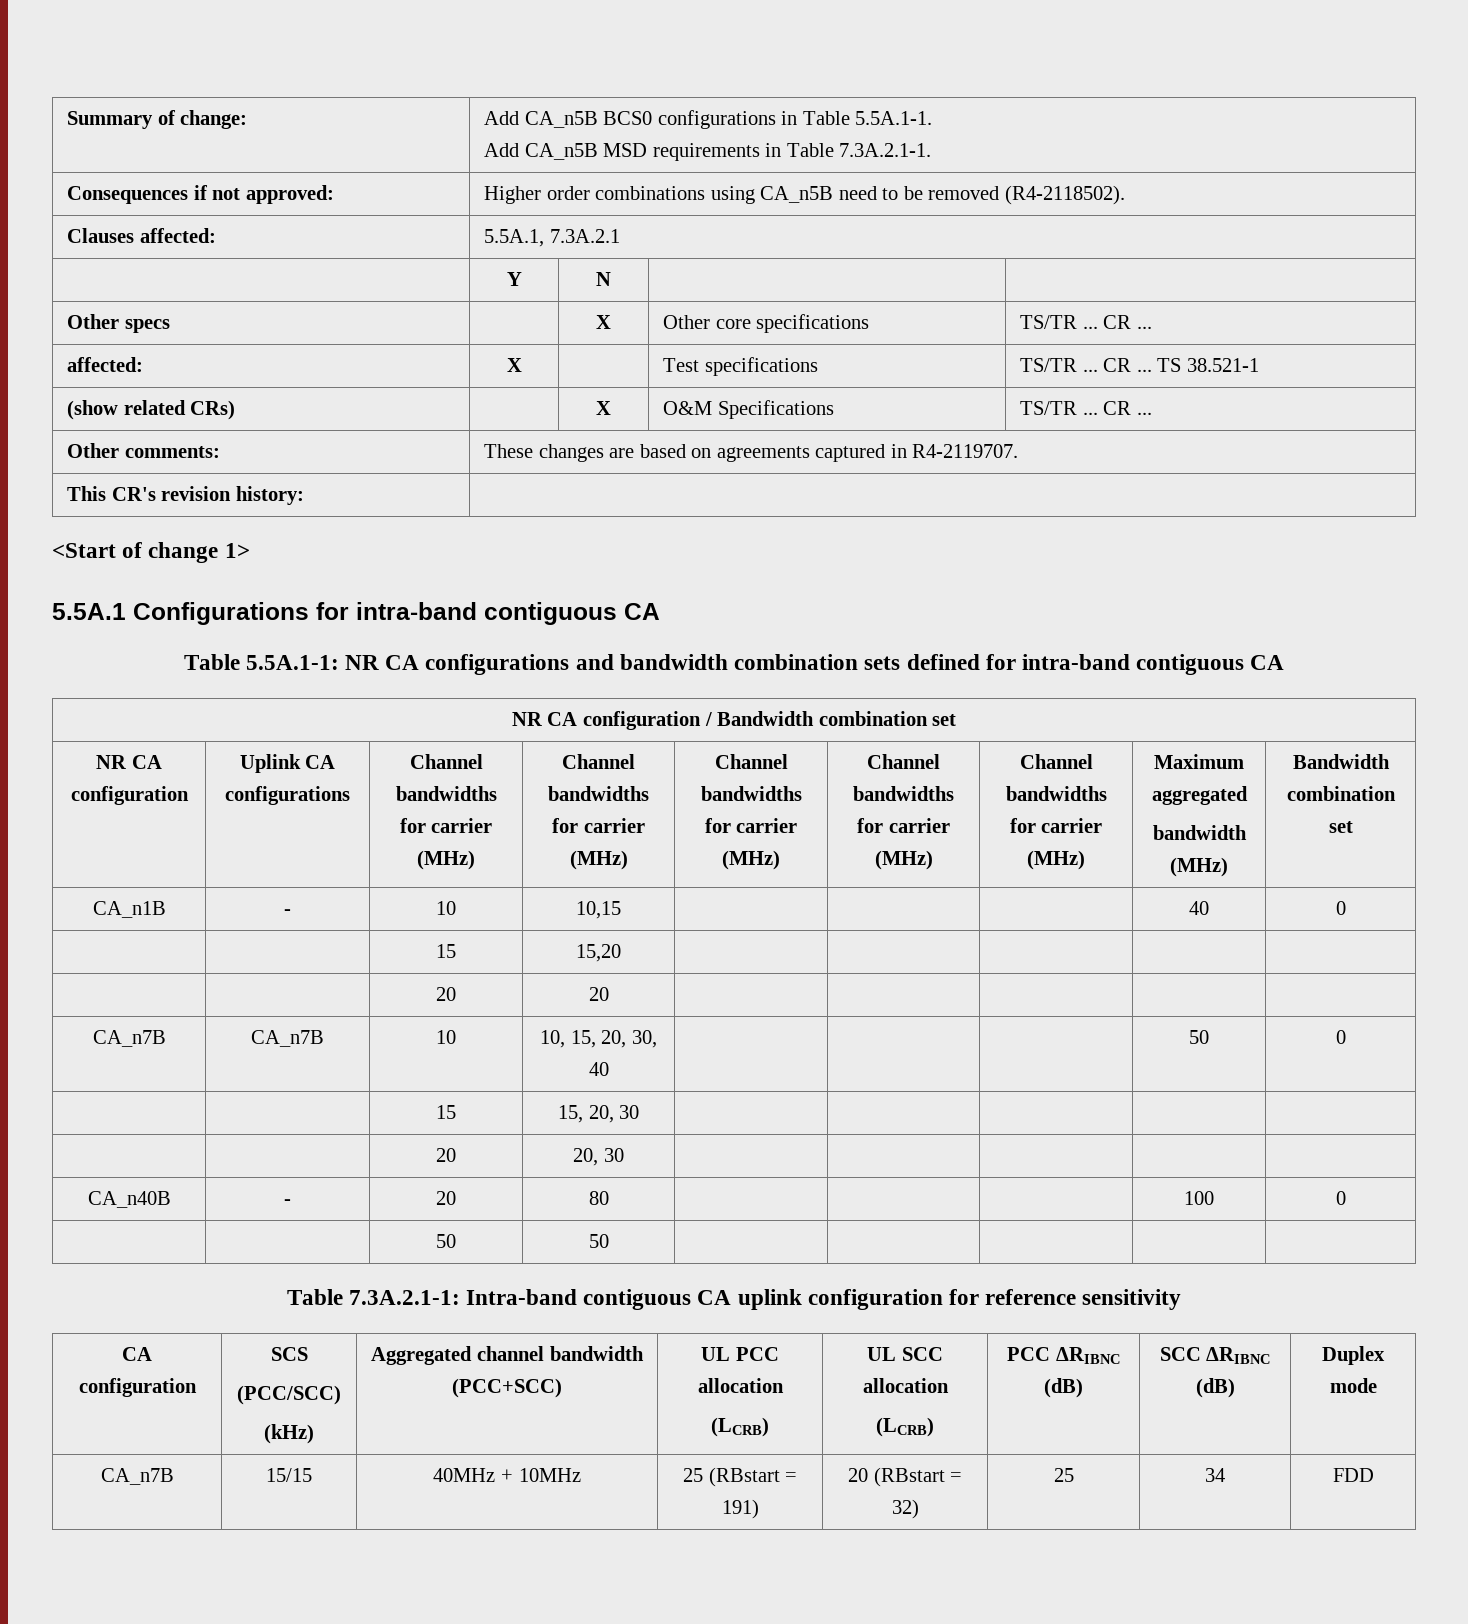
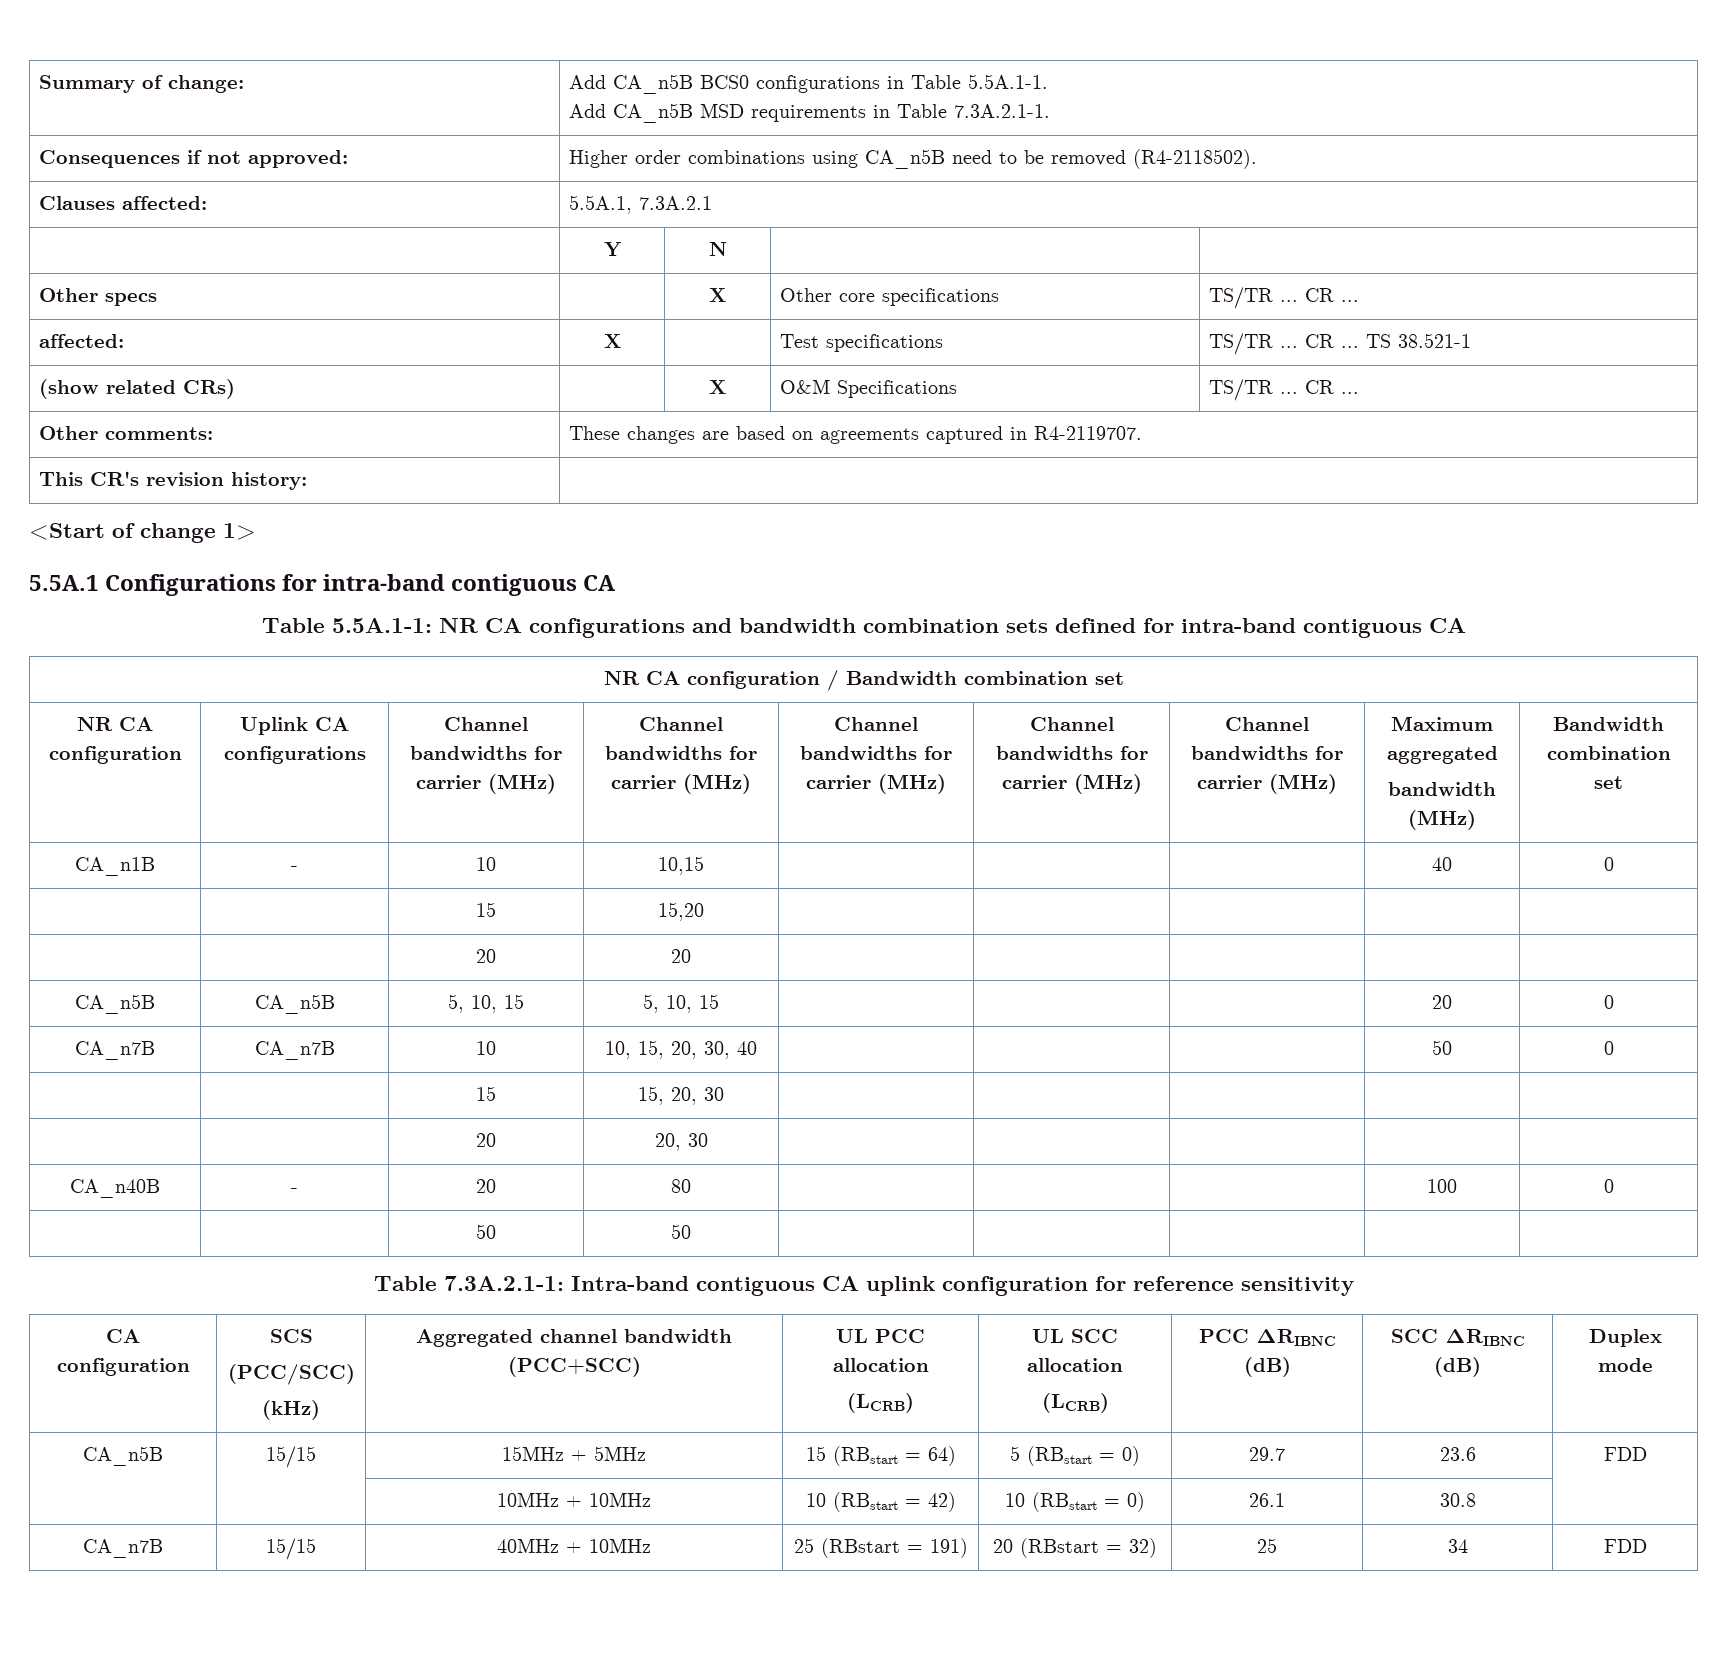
(609, 994) none -> [75,994,155,1014] [254,994,335,1014] [448,994,524,1013] [643,994,719,1013] [1432,995,1452,1009] [1603,995,1614,1009] // CA_n5B | CA_n5B | 5, 10, 15 | 5, 10, 15 | | | | 20 | 0
(1377, 1385) none -> [83,1446,163,1466] [266,1446,316,1468] [502,1446,646,1461] [805,1446,956,1466] [1010,1446,1140,1466] [1249,1447,1285,1461] [1439,1447,1476,1461] [1603,1447,1647,1461] [497,1492,651,1507] [805,1492,956,1512] [1005,1492,1145,1512] [1249,1493,1285,1507] [1439,1493,1476,1507] // CA_n5B | 15/15 | 15MHz + 5MHz | 15 (RBstart = 64) | 5 (RBstart = 0) | 29.7 | 23.6 | FDD // | | 10MHz + 10MHz | 10 (RBstart = 42) | 10 (RBstart = 0) | 26.1 | 30.8 |

